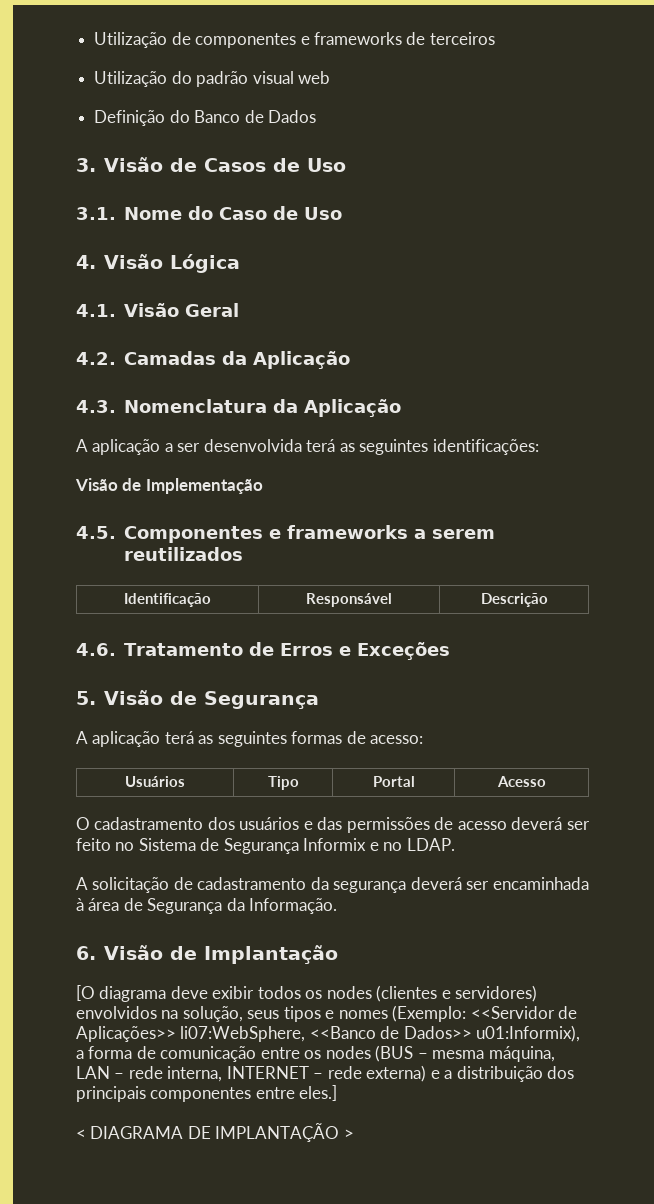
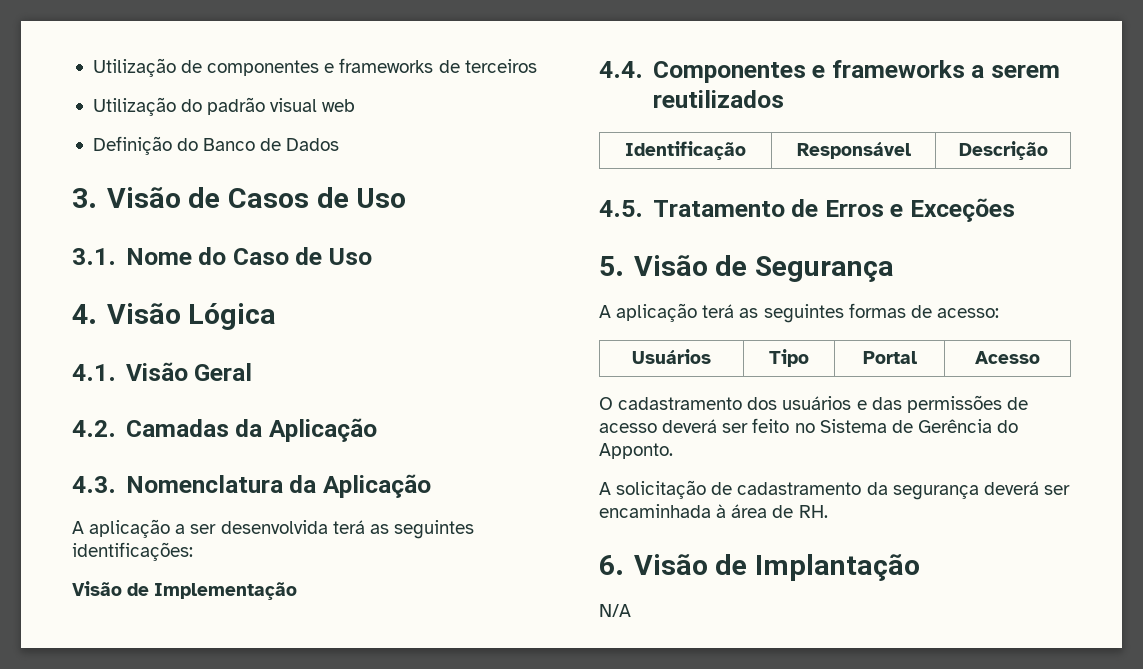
[76,526,116,539] 4.5. -> [599,61,643,78] 4.4.
[76,643,116,656] 4.6. -> [599,200,643,217] 4.5.
[223,838,455,854] Segurança Informix e no LDAP. -> [917,419,1019,433] [599,443,673,459] Gerência do Apponto.
[147,898,338,914] Segurança da Informação. -> [798,505,828,518] RH.
[76,985,538,1002] [76,1005,578,1022] [76,1025,581,1042] [76,1045,555,1062] [76,1065,575,1082] [76,1085,338,1102] [76,1123,354,1142] [O diagrama deve exibir todos os nodes (clientes e servidores) envolvidos na solução, seus tipos e nomes (Exemplo: <<Servidor de Aplicações>> li07:WebSphere, <<Banco de Dados>> u01:Informix), a forma de comunicação entre os nodes (BUS – mesma máquina, LAN – rede interna, INTERNET – rede externa) e a distribuição dos principais componentes entre eles.] // < DIAGRAMA DE IMPLANTAÇÃO > -> [599,604,631,617] N/A

